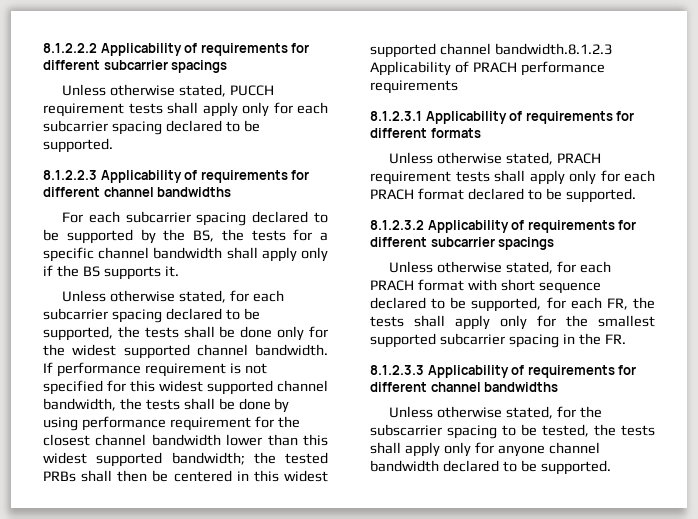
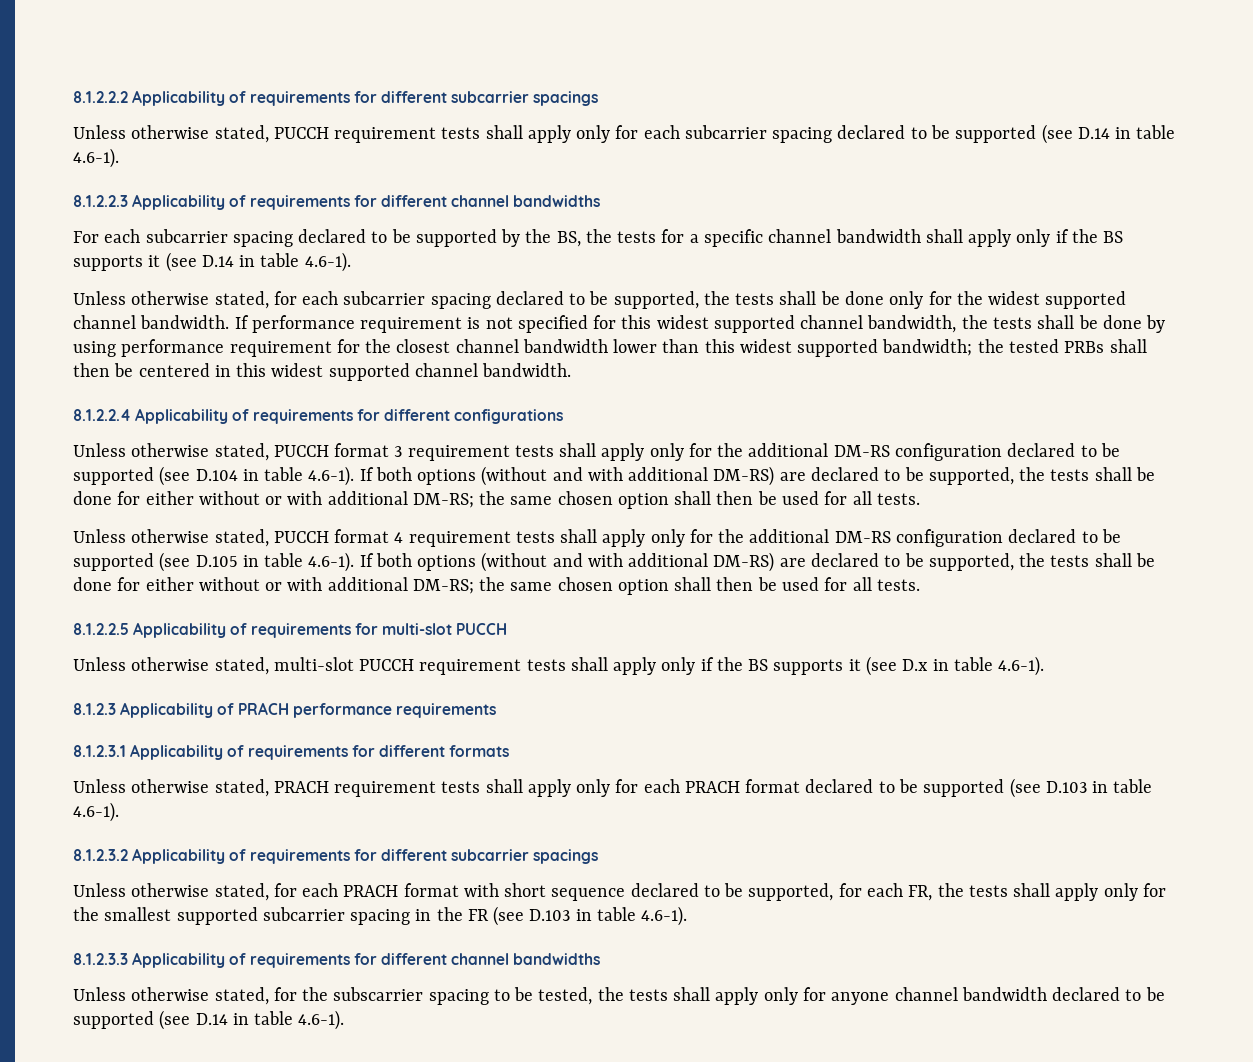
[43,138,113,153] supported. -> [955,124,1176,144] [73,148,119,168] supported (see D.14 in table 4.6-1).
[164,266,179,277] it. -> [148,252,351,272] it (see D.14 in table 4.6-1).
[494,43,612,55] bandwidth.8.1.2.3 -> [482,363,572,377] [73,408,564,424] [73,443,1120,461] [73,466,1155,486] [73,491,920,509] [73,529,1121,547] [73,552,1155,572] [73,577,920,595] [73,622,508,638] [73,656,1045,676] [73,703,116,715] bandwidth. // 8.1.2.2.4 Applicability of requirements for different configurations // Unless otherwise stated, PUCCH format 3 requirement tests shall apply only for the additional DM-RS configuration declared to be supported (see D.104 in table 4.6-1). If both options (without and with additional DM-RS) are declared to be supported, the tests shall be done for either without or with additional DM-RS; the same chosen option shall then be used for all tests. // Unless otherwise stated, PUCCH format 4 requirement tests shall apply only for the additional DM-RS configuration declared to be supported (see D.105 in table 4.6-1). If both options (without and with additional DM-RS) are declared to be supported, the tests shall be done for either without or with additional DM-RS; the same chosen option shall then be used for all tests. // 8.1.2.2.5 Applicability of requirements for multi-slot PUCCH // Unless otherwise stated, multi-slot PUCCH requirement tests shall apply only if the BS supports it (see D.x in table 4.6-1). // 8.1.2.3
[565,188,636,203] supported. -> [923,778,1153,798] [73,802,119,822] supported (see D.103 in table 4.6-1).
[604,334,626,344] FR. -> [467,906,688,926] FR (see D.103 in table 4.6-1).
[540,460,611,475] supported. -> [73,1010,345,1030] supported (see D.14 in table 4.6-1).

